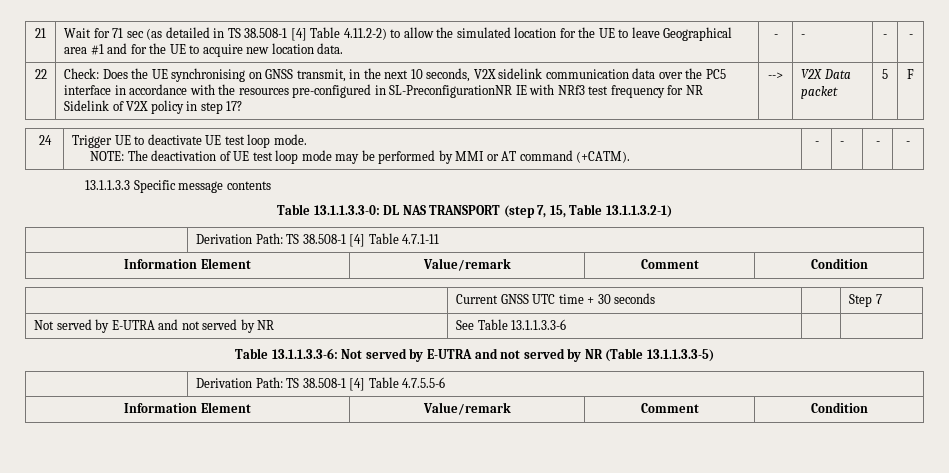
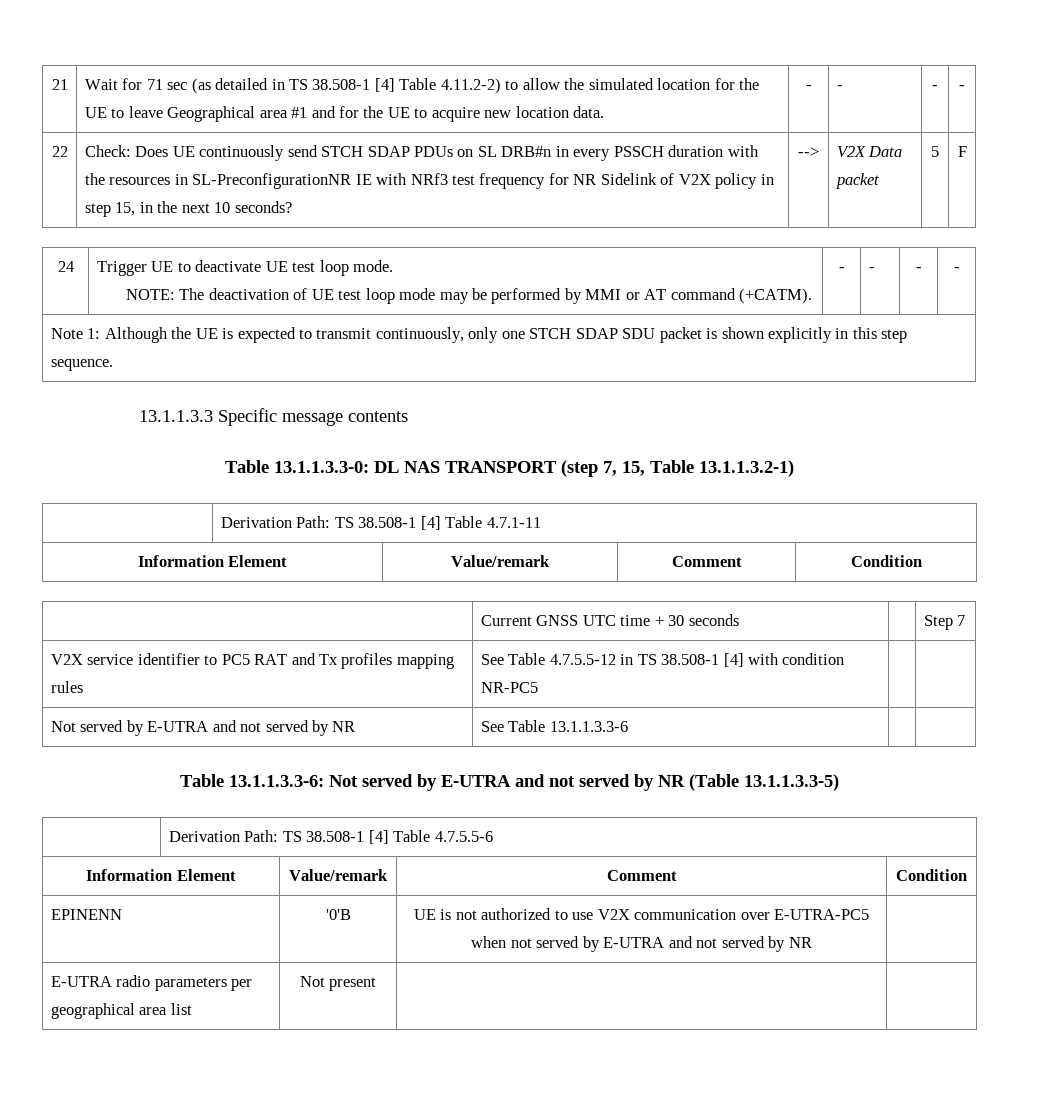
[131,68,726,82] [63,84,188,95] the UE synchronising on GNSS transmit, in the next 10 seconds, V2X sidelink communication data over the PC5 interface in accordance -> [172,145,724,161] UE continuously send STCH SDAP PDUs on SL DRB#n in every PSSCH duration
[292,84,372,98] pre-configured -> (171, 181) none
[226,101,243,111] 17? -> [115,201,292,216] 15, in the next 10 seconds?
(910, 143) none -> [50,327,908,343] [50,359,113,371] // Note 1: Although the UE is expected to transmit continuously, only one STCH SDAP SDU packet is shown explicitly in this step sequence.
(882, 299) none -> [50,653,454,669] [50,681,83,693] [480,653,845,667] [480,682,538,693] // V2X service identifier to PC5 RAT and Tx profiles mapping rules | See Table 4.7.5.5-12 in TS 38.508-1 [4] with condition NR-PC5 | |
(868, 407) none -> [50,909,122,920] [325,909,351,920] [413,908,870,920] [471,936,812,952] [50,975,253,991] [50,1003,192,1019] [299,976,377,991] // EPINENN | '0'B | UE is not authorized to use V2X communication over E-UTRA-PC5 when not served by E-UTRA and not served by NR | // E-UTRA radio parameters per geographical area list | Not present | |

